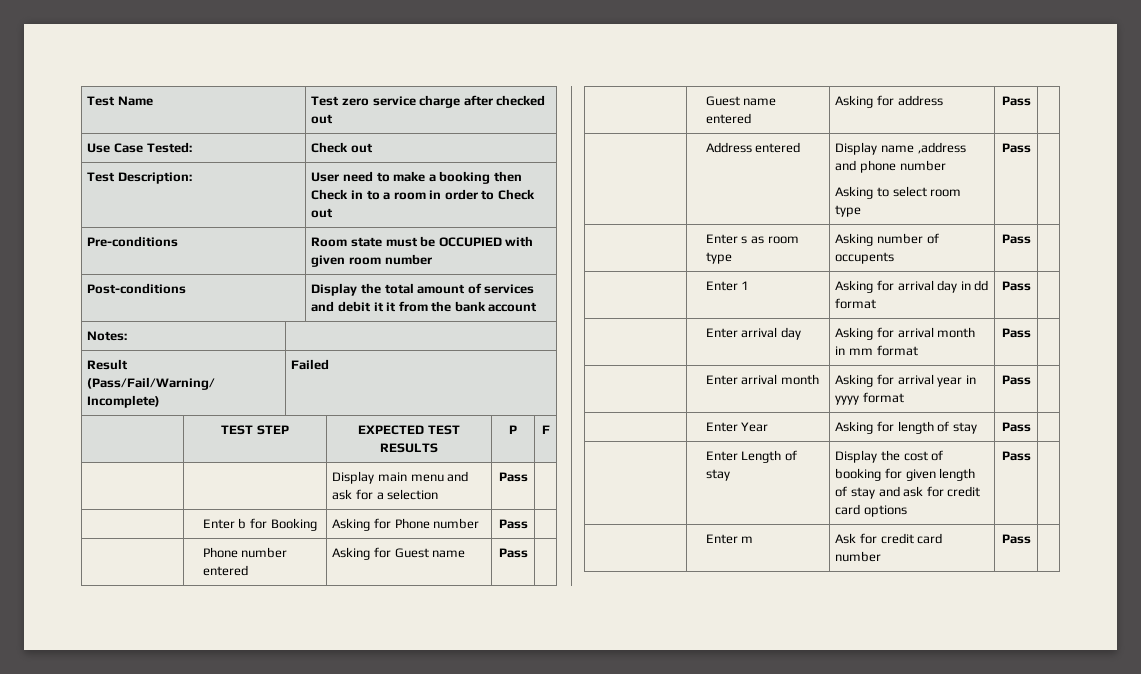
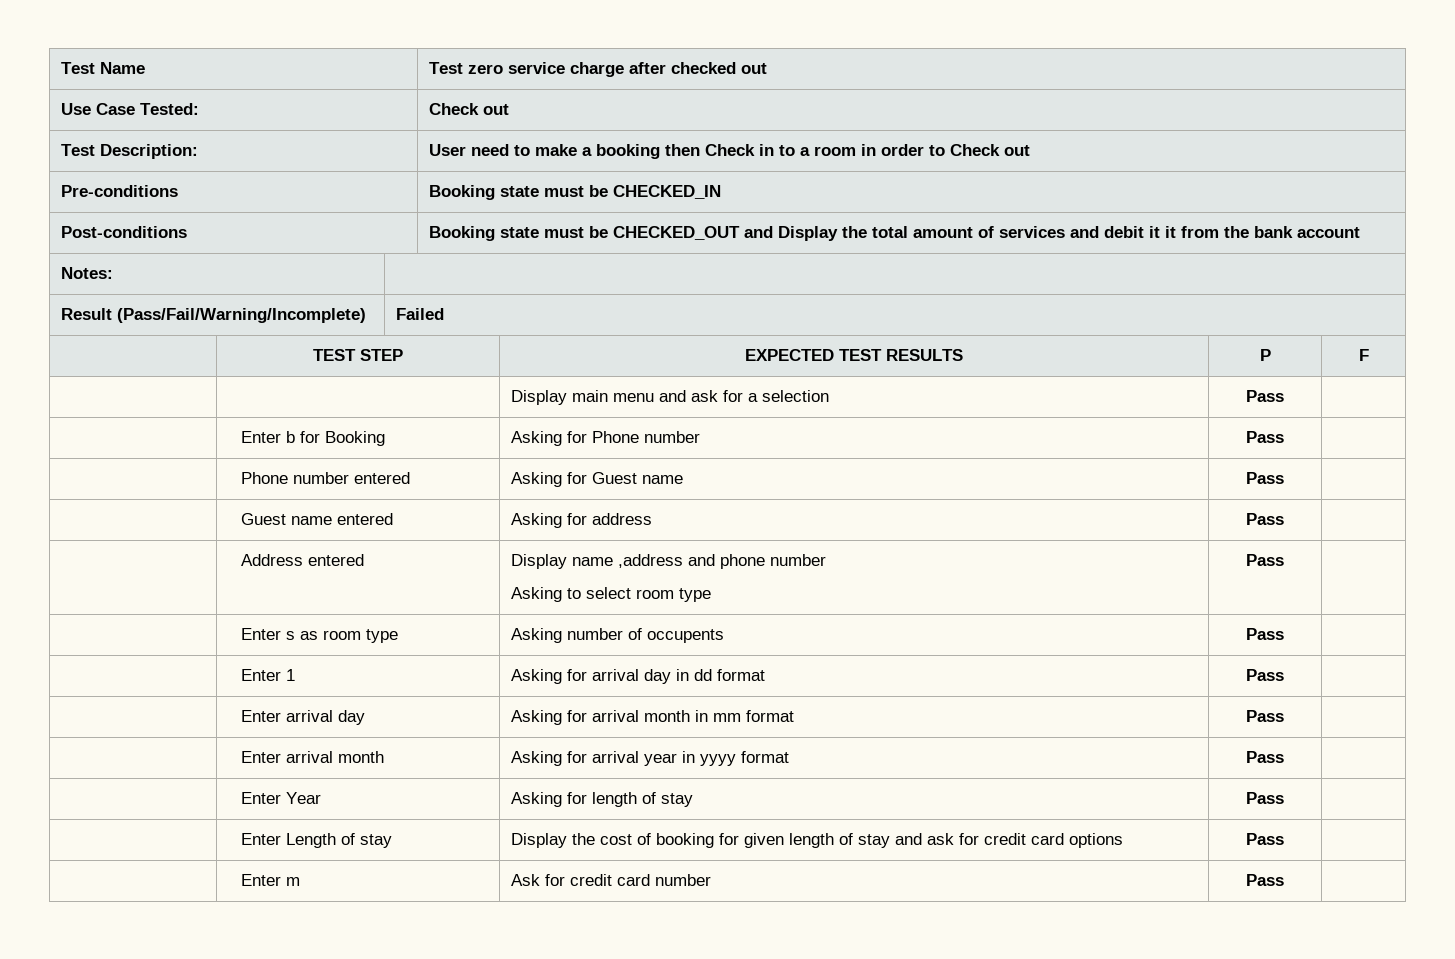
[311,236,534,247] [311,254,432,267] [87,283,187,294] Room state must be OCCUPIED with given room number // Post-conditions | -> [428,185,721,200] [60,226,187,238] [428,226,773,241] Booking state must be CHECKED_IN // Post-conditions | Booking state must be CHECKED_OUT and

